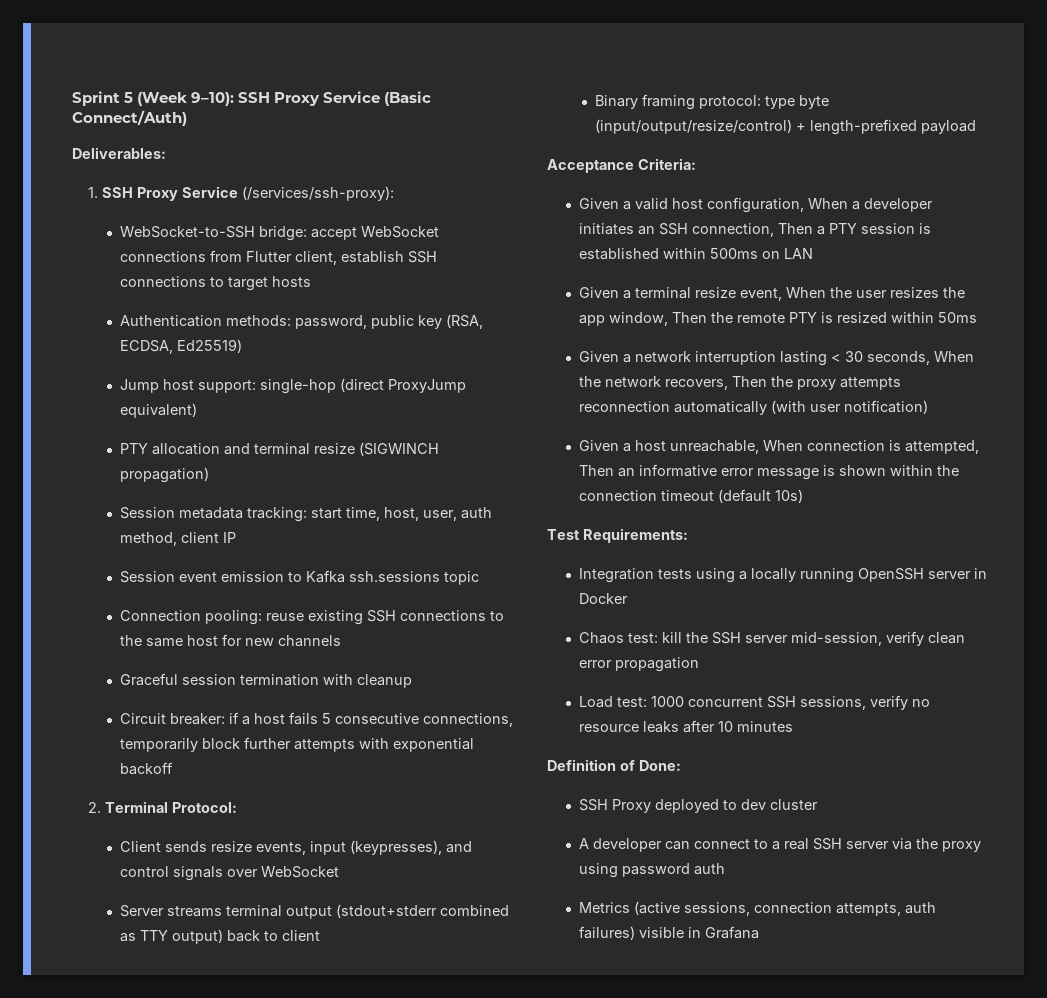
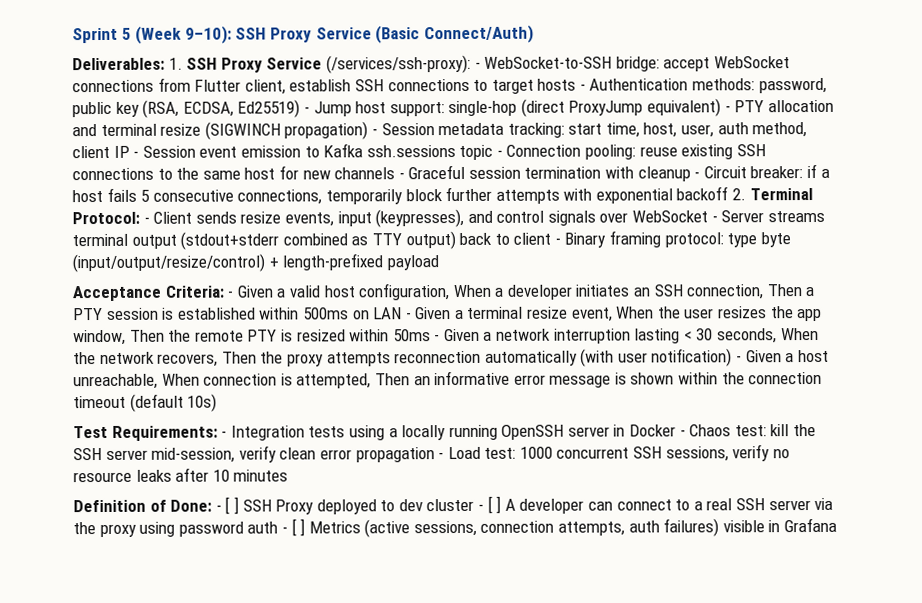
(166, 153) // -> (165, 64) none
(395, 193) // -> [474,61,481,69] -
(312, 281) // -> [579,83,586,91] -
(243, 346) // -> [303,106,310,114] -
(198, 410) // -> [724,105,731,113] -
(210, 475) // -> [371,128,378,136] -
(237, 537) // -> [133,150,140,158] -
(480, 578) // -> [496,149,503,157] -
(342, 641) // -> [398,172,405,180] -
(413, 681) // -> [694,171,701,179] -
(174, 768) // -> (729, 193) none
(238, 807) // -> [143,216,150,224] -
(340, 872) // -> [711,215,718,223] -
(321, 935) // -> [554,237,561,245] -
(696, 164) // -> [227,290,234,298] -
(814, 253) // -> [405,312,412,320] -
(978, 317) // -> [434,334,441,342] -
(929, 407) // -> [736,355,743,363] -
(688, 535) // -> [221,430,228,438] -
(629, 598) // -> [679,429,686,437] -
(700, 664) // -> [438,452,445,460] -
(681, 765) // -> [215,496,239,515] - [ ]
(819, 804) // -> [478,495,502,514] - [ ]
(726, 869) // -> [281,518,306,537] - [ ]

